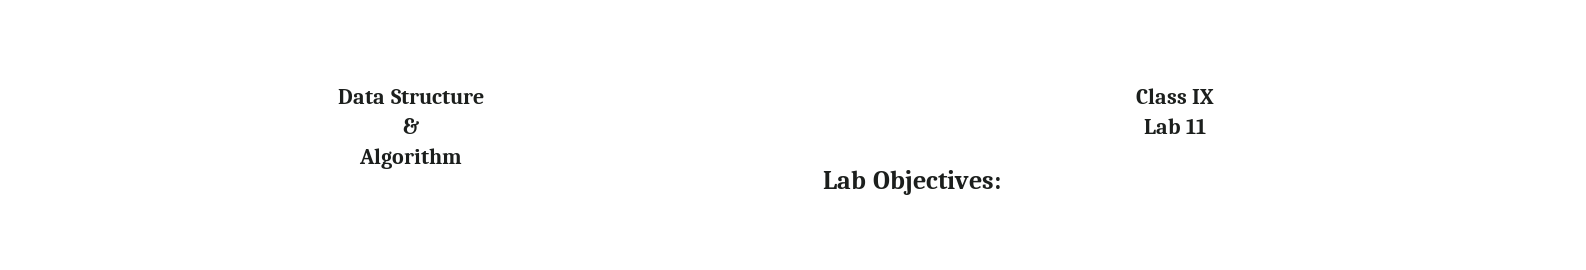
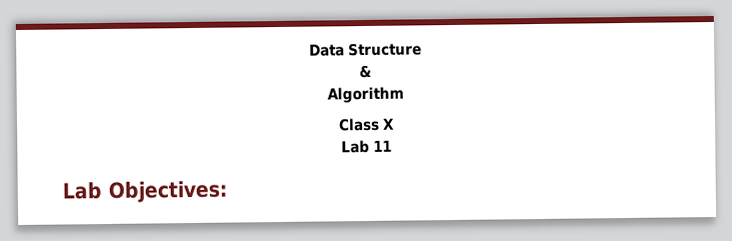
[1192,89,1215,104] IX -> [382,118,395,130] X

